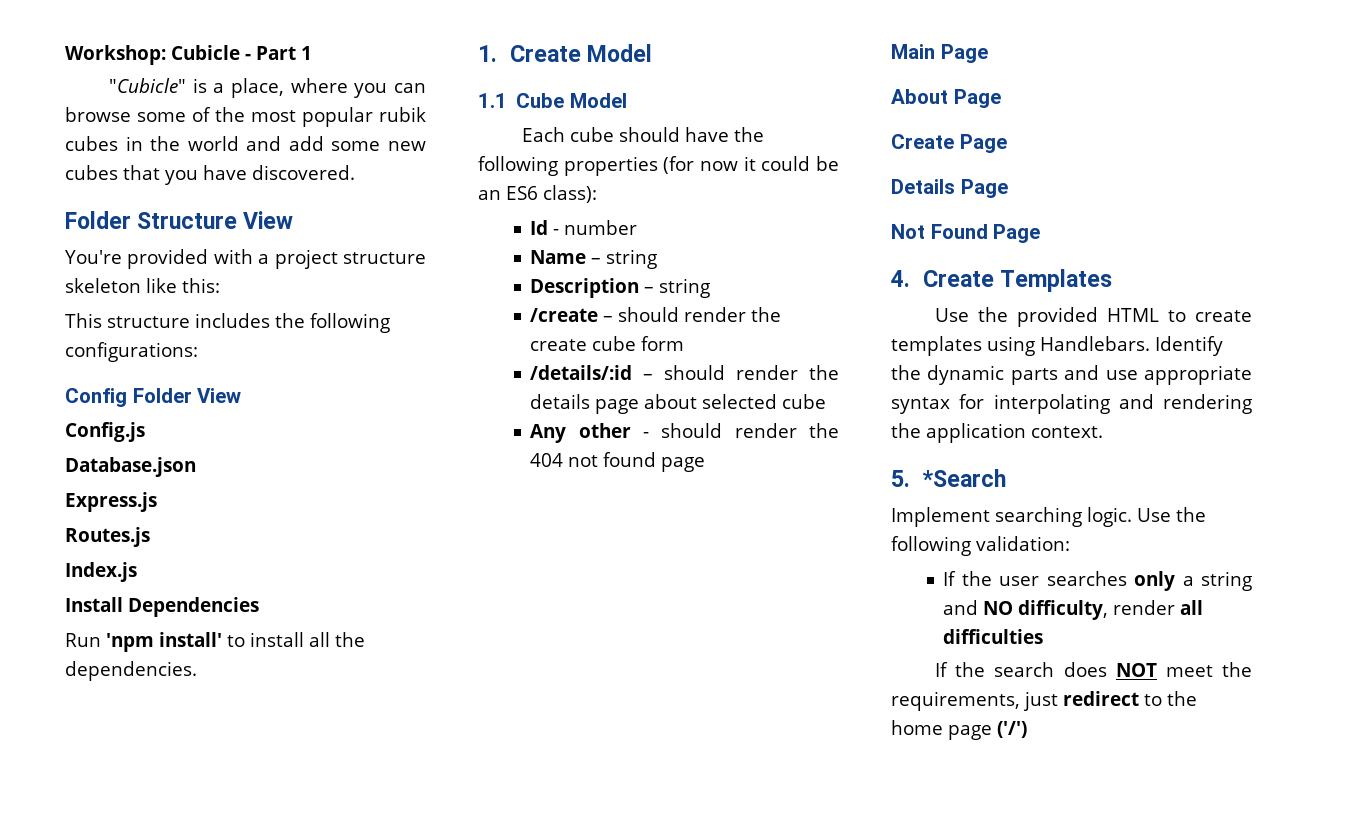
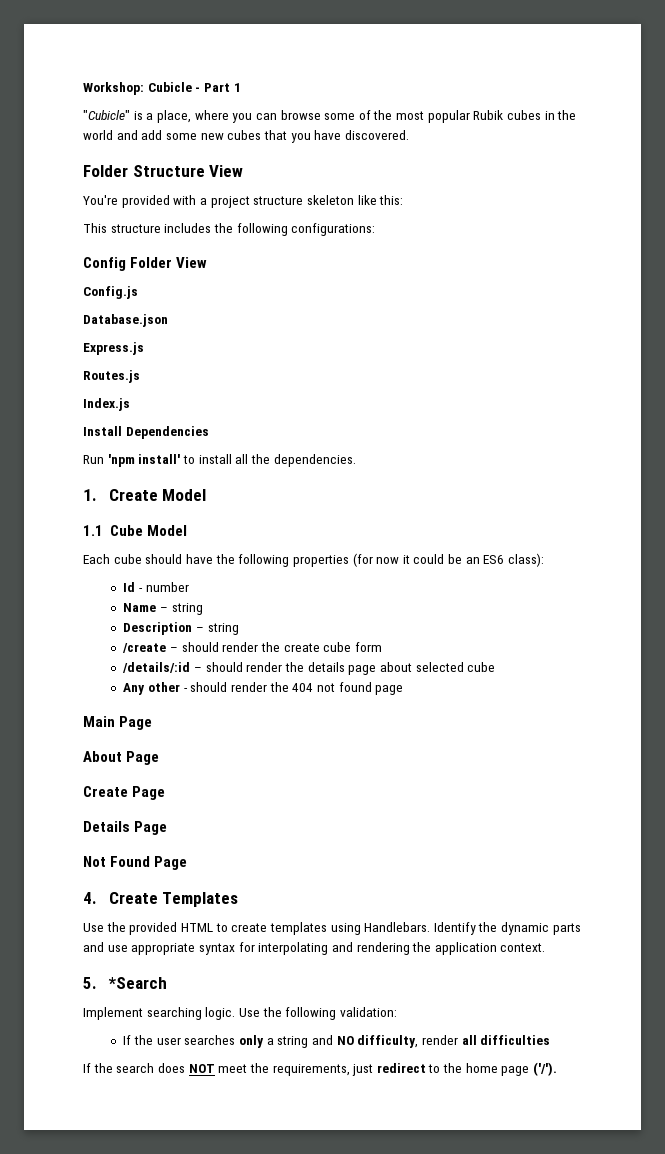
[379,107,426,122] rubik -> [473,110,504,120] Rubik
[997,721,1027,738] ('/') -> [533,1062,558,1076] ('/').

